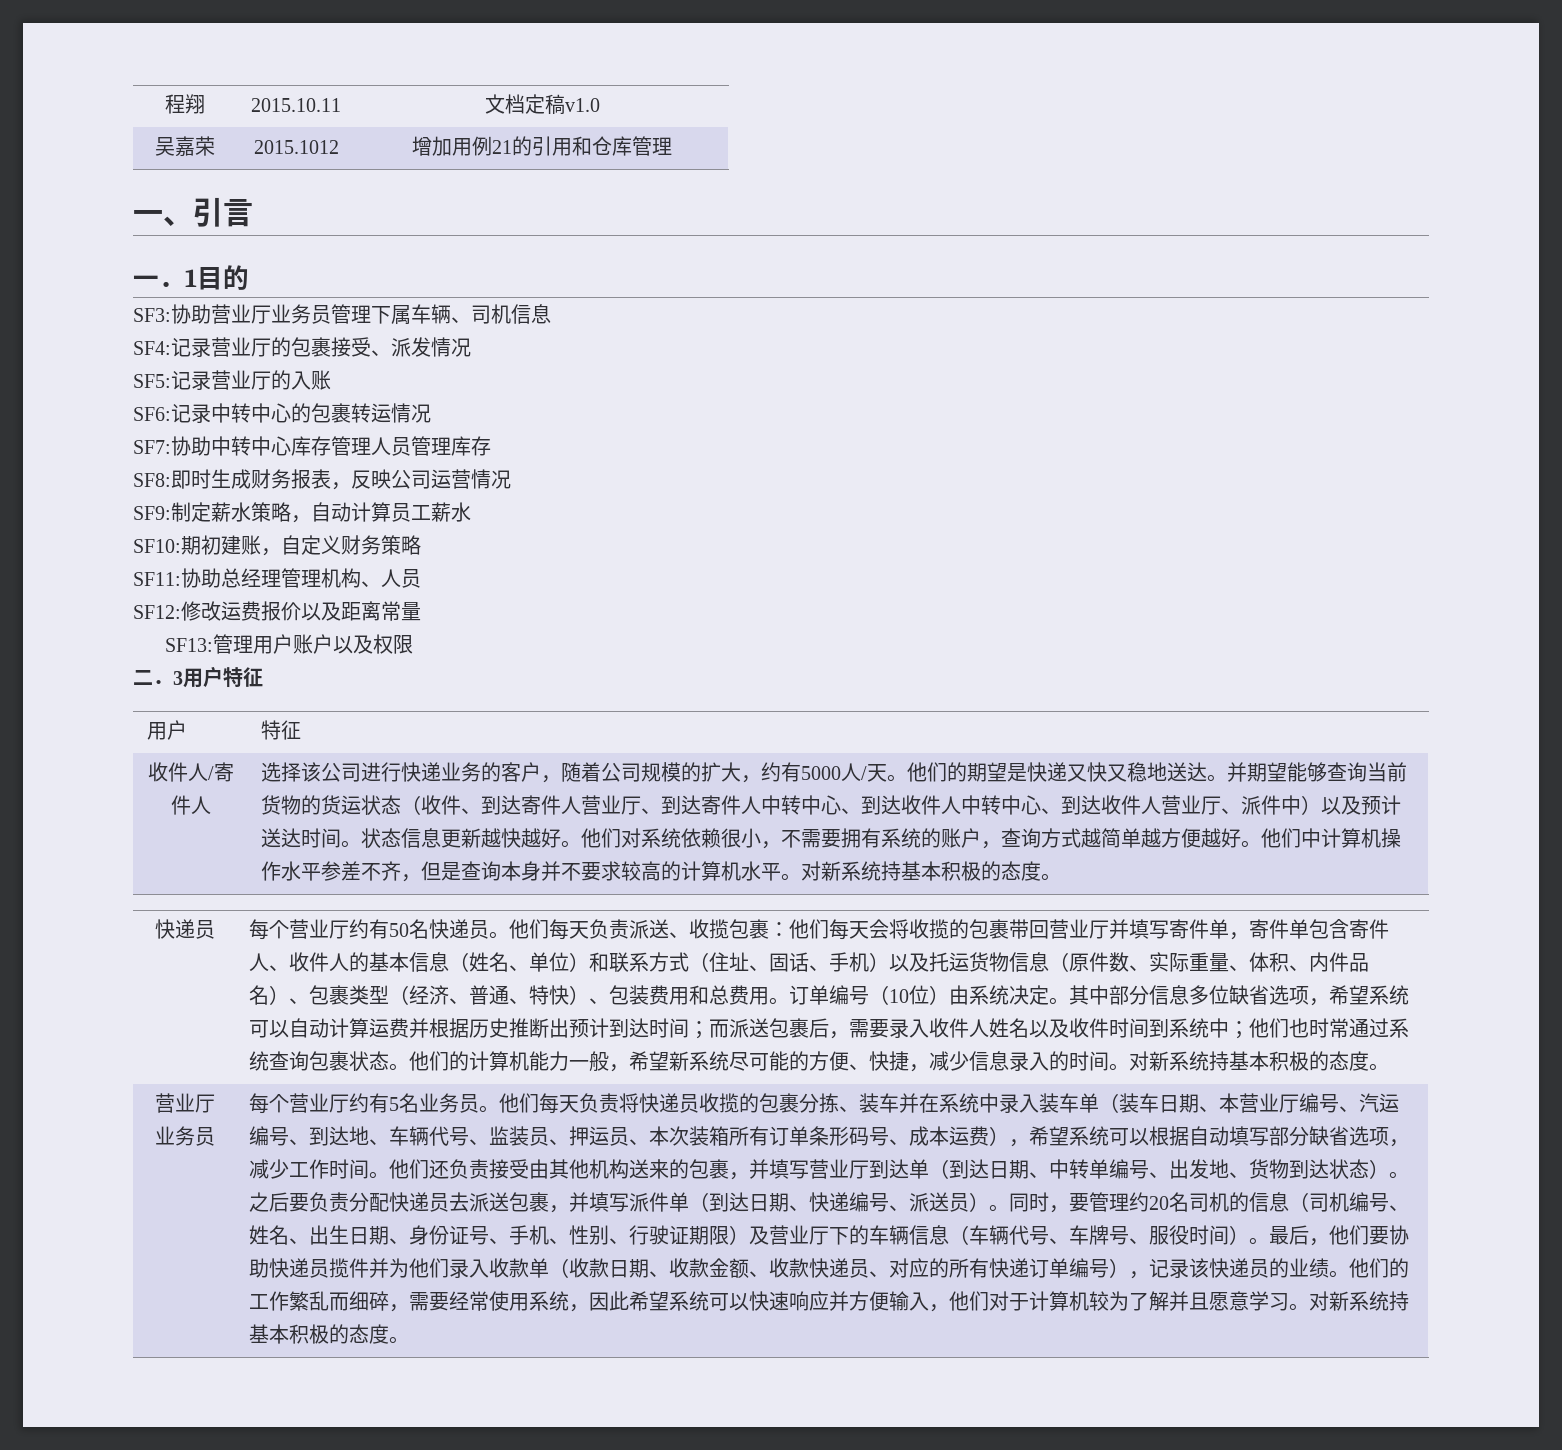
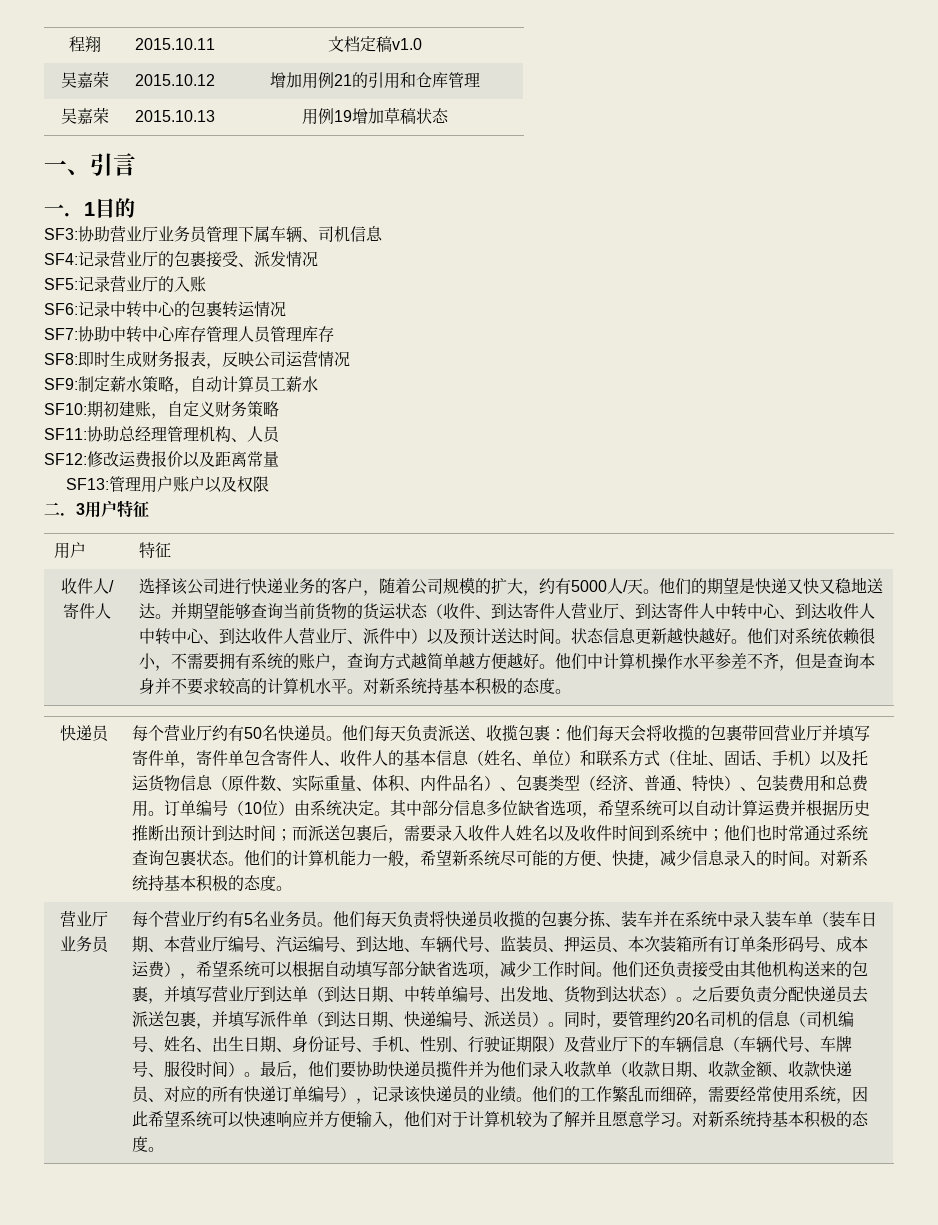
[253,140,339,154] 2015.1012 -> [135,74,215,86] 2015.10.12
(672, 146) none -> [60,107,109,125] [135,110,215,122] [301,107,449,125] // 吴嘉荣 | 2015.10.13 | 用例19增加草稿状态

